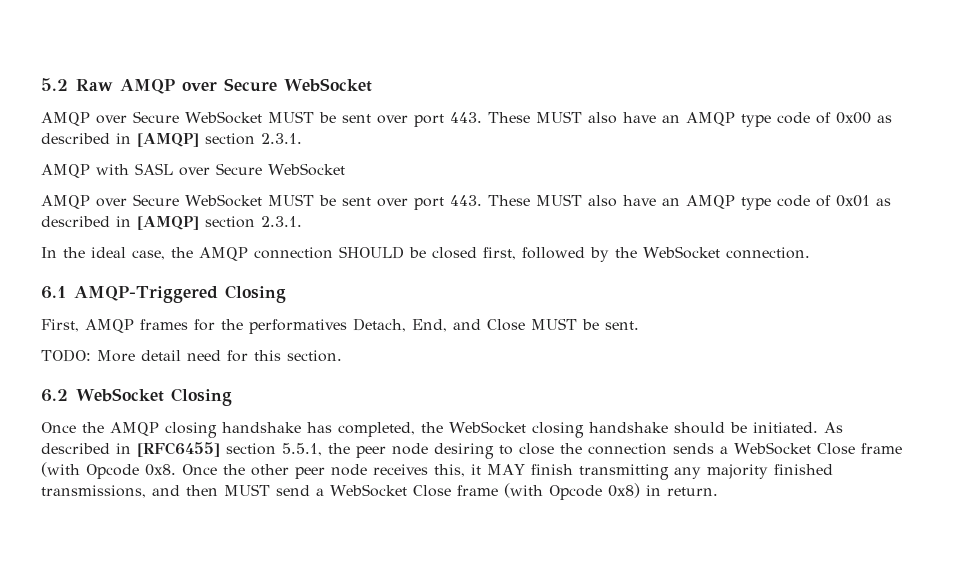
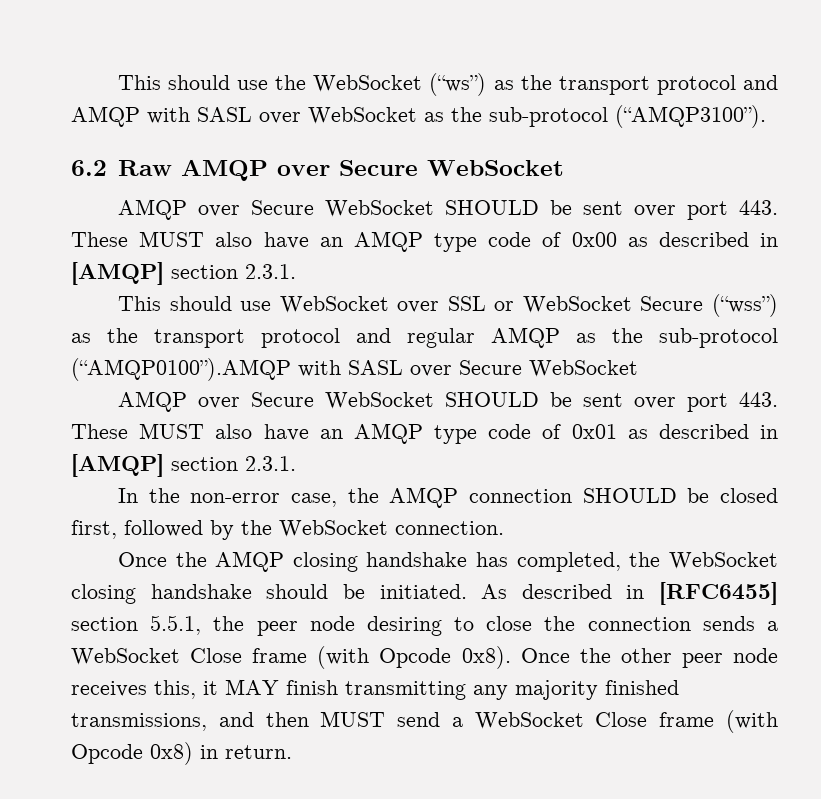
[41,78,68,91] 5.2 -> [117,73,779,96] [71,105,766,128] [71,160,107,176] This should use the WebSocket (“ws”) as the transport protocol and AMQP with SASL over WebSocket as the sub-protocol (“AMQP3100”). // 6.2
[267,111,314,123] MUST -> [444,200,539,215] SHOULD
[41,164,90,178] AMQP -> [117,294,778,317] [71,327,778,348] [71,358,291,381] This should use WebSocket over SSL or WebSocket Secure (“wss”) as the transport protocol and regular AMQP as the sub-protocol (“AMQP0100”).AMQP
[267,194,314,206] MUST -> [444,392,539,407] SHOULD
[91,247,126,258] ideal -> [190,493,281,503] non-error
[41,285,286,303] [41,318,639,334] [41,349,342,362] [41,388,232,406] // 6.1 AMQP-Triggered Closing // First, AMQP frames for the performatives Detach, End, and Close MUST be sent. // TODO: More detail need for this section. // 6.2 WebSocket Closing -> (504, 528) none
[145,464,176,476] 0x8. -> [461,646,511,669] 0x8).

